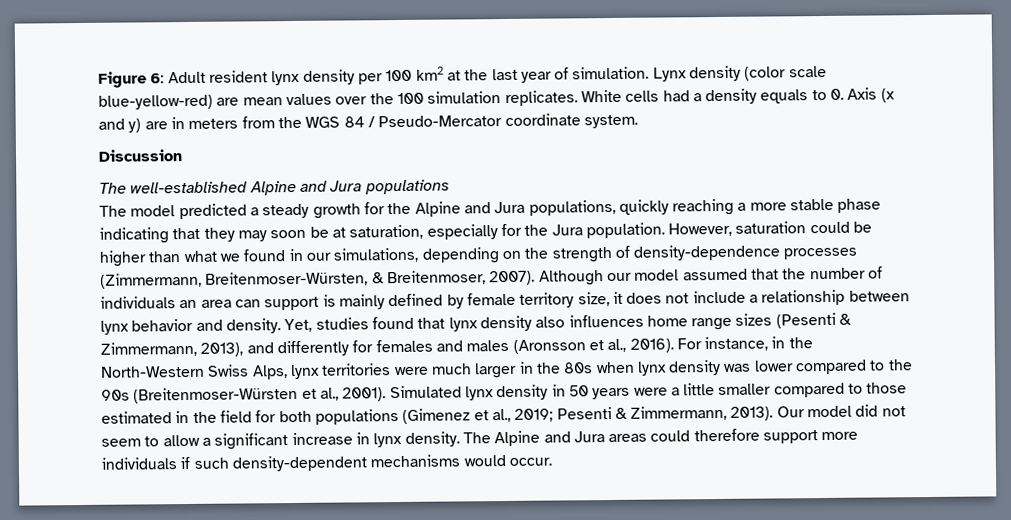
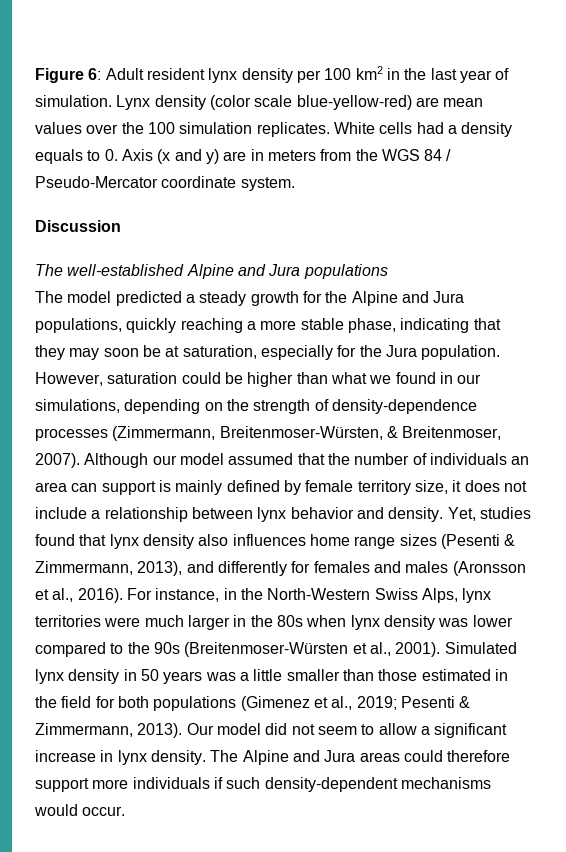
[446,70,461,81] at -> [386,68,400,80] in
[837,198,882,213] phase -> [347,318,396,333] phase,
[633,387,668,396] were -> [205,672,236,681] was
[773,382,864,398] compared to -> [342,669,374,681] than

